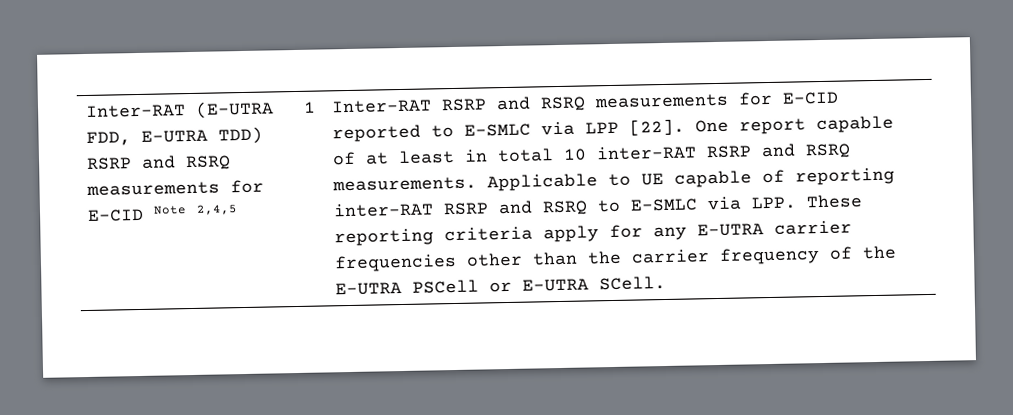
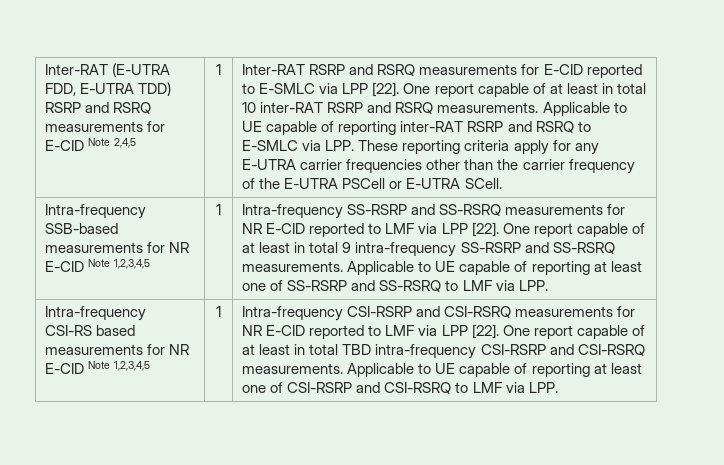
(666, 283) none -> [45,204,147,219] [45,223,119,234] [45,242,190,253] [45,259,151,272] [216,204,221,215] [242,204,626,219] [242,222,645,237] [242,242,615,257] [242,261,642,275] [242,280,548,292] [45,306,147,321] [45,325,136,336] [45,344,190,355] [45,361,151,374] [216,306,221,317] [242,306,636,321] [242,324,645,339] [242,344,645,359] [242,363,642,377] [242,382,558,394] // Intra-frequency SSB-based measurements for NR E-CID Note 1,2,3,4,5 | 1 | Intra-frequency SS-RSRP and SS-RSRQ measurements for NR E-CID reported to LMF via LPP [22]. One report capable of at least in total 9 intra-frequency SS-RSRP and SS-RSRQ measurements. Applicable to UE capable of reporting at least one of SS-RSRP and SS-RSRQ to LMF via LPP. // Intra-frequency CSI-RS based measurements for NR E-CID Note 1,2,3,4,5 | 1 | Intra-frequency CSI-RSRP and CSI-RSRQ measurements for NR E-CID reported to LMF via LPP [22]. One report capable of at least in total TBD intra-frequency CSI-RSRP and CSI-RSRQ measurements. Applicable to UE capable of reporting at least one of CSI-RSRP and CSI-RSRQ to LMF via LPP.

